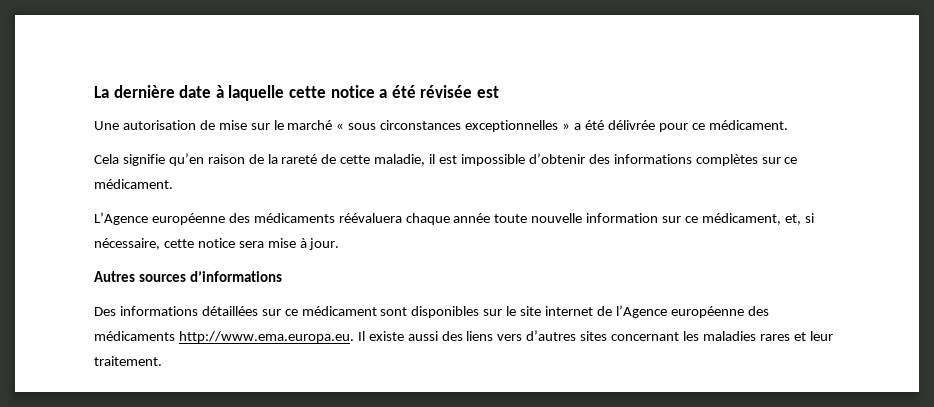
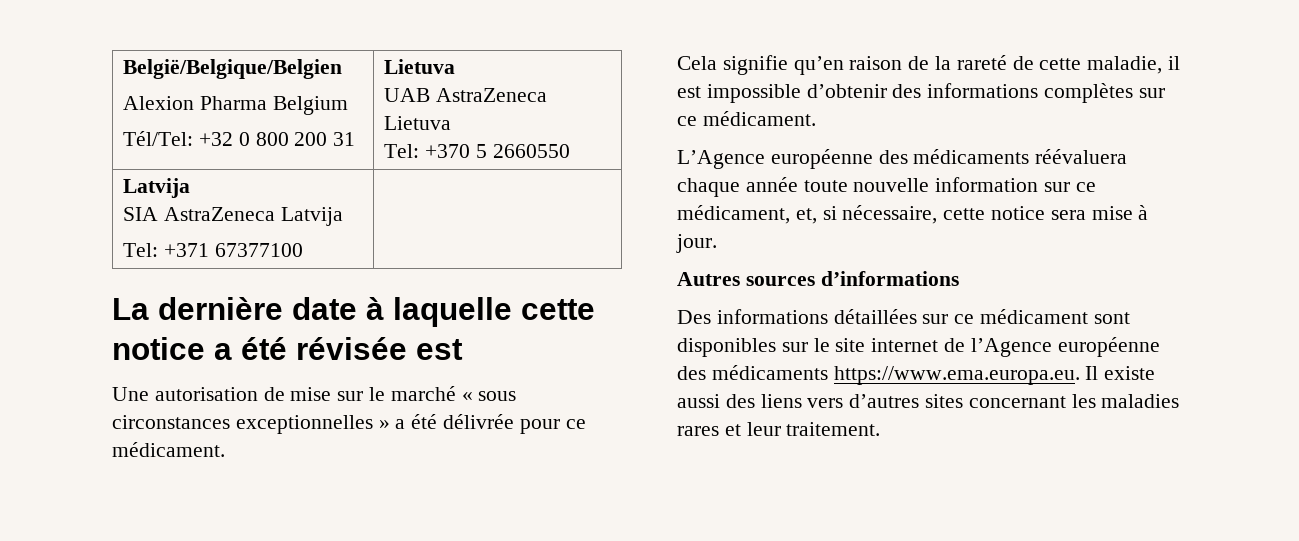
(94, 92) none -> [123,59,343,79] [123,96,348,115] [123,131,356,146] [384,59,456,74] [384,88,548,102] [384,116,452,130] [384,144,570,158] [123,178,191,198] [123,207,343,226] [123,243,303,257] België/Belgique/Belgien // Alexion Pharma Belgium // Tél/Tel: +32 0 800 200 31 | Lietuva // UAB AstraZeneca Lietuva // Tel: +370 5 2660550 // Latvija // SIA AstraZeneca Latvija // Tel: +371 67377100 | //
[178,331,354,343] http://www.ema.europa.eu. -> [833,366,1080,385] https://www.ema.europa.eu.

